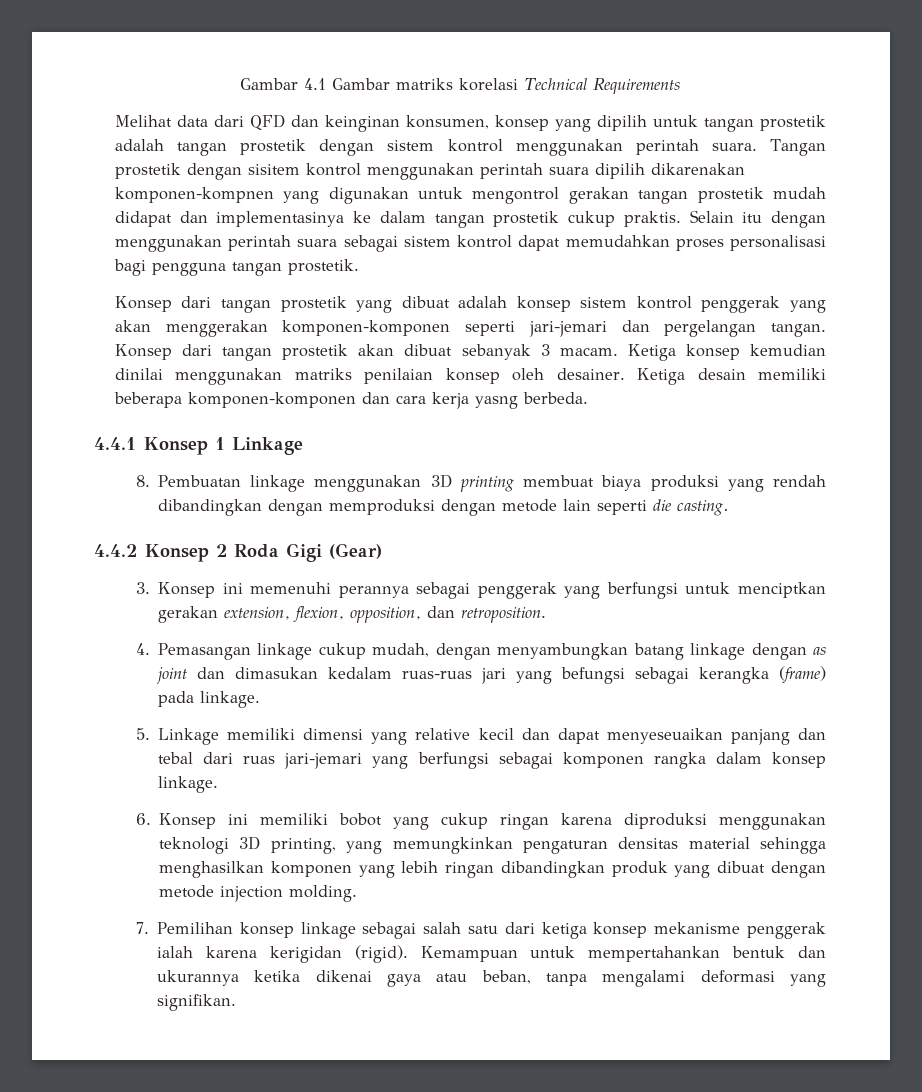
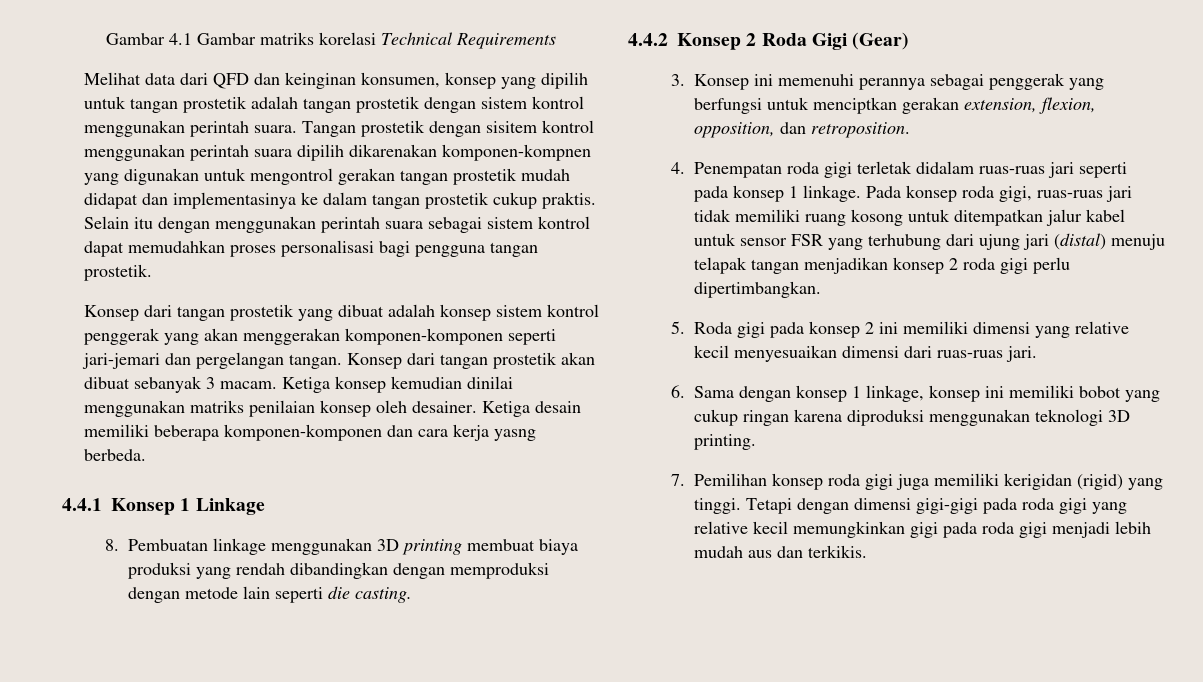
[158,643,826,660] [156,666,827,684] [158,691,261,708] [135,728,220,745] Pemasangan linkage cukup mudah, dengan menyambungkan batang linkage dengan as joint dan dimasukan kedalam ruas-ruas jari yang befungsi sebagai kerangka (frame) pada linkage. // 5. Linkage -> [693,161,1127,178] [693,185,1132,202] [693,209,1125,226] [693,233,1165,250] [693,257,1070,274] [693,281,821,298] [670,321,898,338] Penempatan roda gigi terletak didalam ruas-ruas jari seperti pada konsep 1 linkage. Pada konsep roda gigi, ruas-ruas jari tidak memiliki ruang kosong untuk ditempatkan jalur kabel untuk sensor FSR yang terhubung dari ujung jari (distal) menuju telapak tangan menjadikan konsep 2 roda gigi perlu dipertimbangkan. // 5. Roda gigi pada konsep 2 ini
[521,728,826,745] [158,752,826,769] [158,776,219,793] [135,813,217,829] dan dapat menyeseuaikan panjang dan tebal dari ruas jari-jemari yang berfungsi sebagai komponen rangka dalam konsep linkage. // 6. Konsep -> [733,345,1037,362] [670,385,980,402] menyesuaikan dimensi dari ruas-ruas jari. // 6. Sama dengan konsep 1 linkage, konsep
[270,837,827,854] [159,861,826,878] [159,885,358,902] [135,922,826,939] [157,945,827,963] [157,970,826,987] [157,994,237,1011] printing, yang memungkinkan pengaturan densitas material sehingga menghasilkan komponen yang lebih ringan dibandingkan produk yang dibuat dengan metode injection molding. // 7. Pemilihan konsep linkage sebagai salah satu dari ketiga konsep mekanisme penggerak ialah karena kerigidan (rigid). Kemampuan untuk mempertahankan bentuk dan ukurannya ketika dikenai gaya atau beban, tanpa mengalami deformasi yang signifikan. -> [693,434,756,450] [670,473,1163,490] [693,498,1127,514] [693,521,1151,538] [693,545,867,558] printing. // 7. Pemilihan konsep roda gigi juga memiliki kerigidan (rigid) yang tinggi. Tetapi dengan dimensi gigi-gigi pada roda gigi yang relative kecil memungkinkan gigi pada roda gigi menjadi lebih mudah aus dan terkikis.

